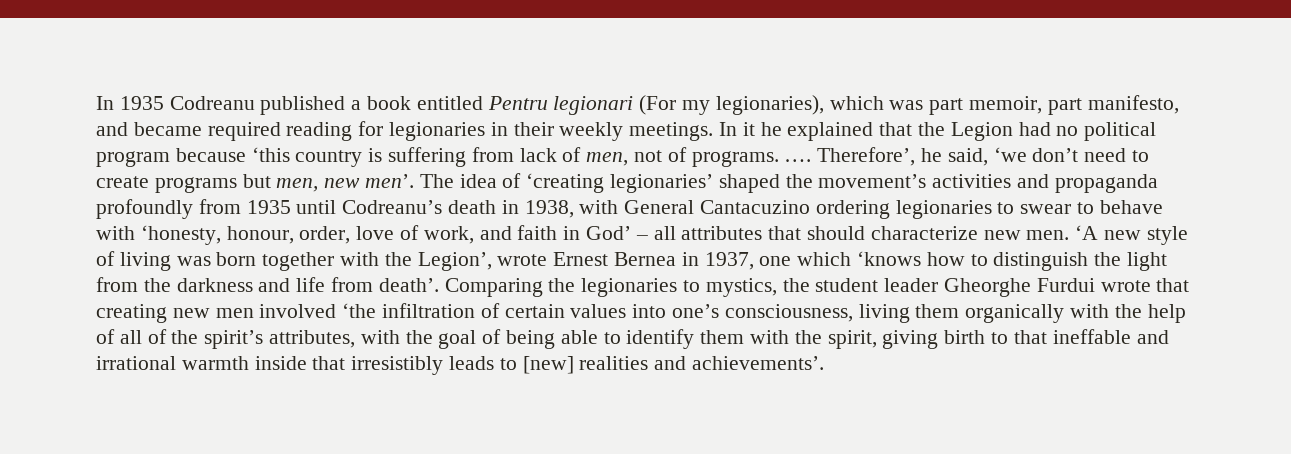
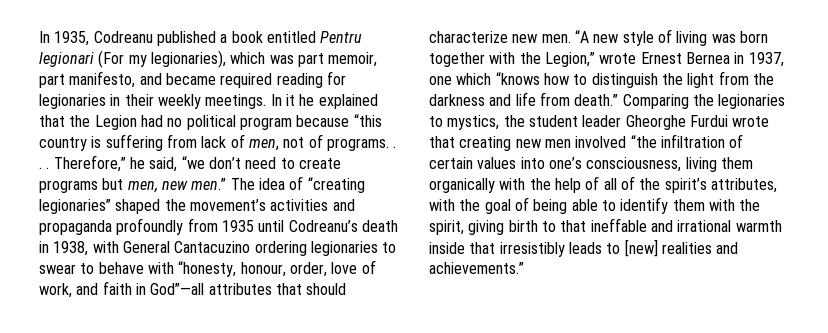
[96,96,164,110] In 1935 -> [39,31,90,46] In 1935,
[251,147,290,162] ‘this -> [353,114,382,127] “this
[784,147,916,166] …. Therefore’, -> [393,146,397,148] [39,155,126,172] . . . Therefore,”
[993,147,1027,162] ‘we -> [181,156,205,169] “we
[365,174,415,188] men’. -> [191,178,227,190] men.”
[526,173,714,193] ‘creating legionaries’ -> [307,177,365,193] [39,199,111,214] “creating legionaries”
[140,225,221,245] ‘honesty, -> [178,261,237,277] “honesty,
[586,226,676,240] God’ – all -> [150,283,205,295] God”—all
[1075,225,1099,240] ‘A -> [574,30,589,43] “A
[417,252,492,271] Legion’, -> [544,52,595,67] Legion,”
[857,251,922,266] ‘knows -> [495,72,540,85] “knows
[378,278,439,292] death’. -> [574,94,619,106] death.”
[342,303,377,318] ‘the -> [630,135,657,148] “the
[692,356,825,370] achievements’. -> [429,262,524,274] achievements.”

